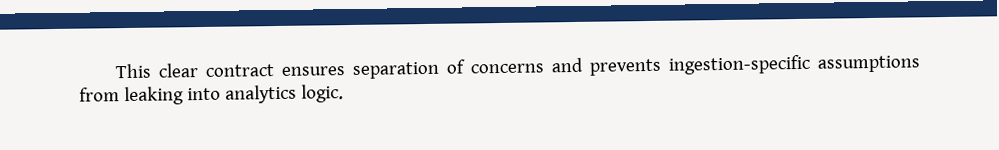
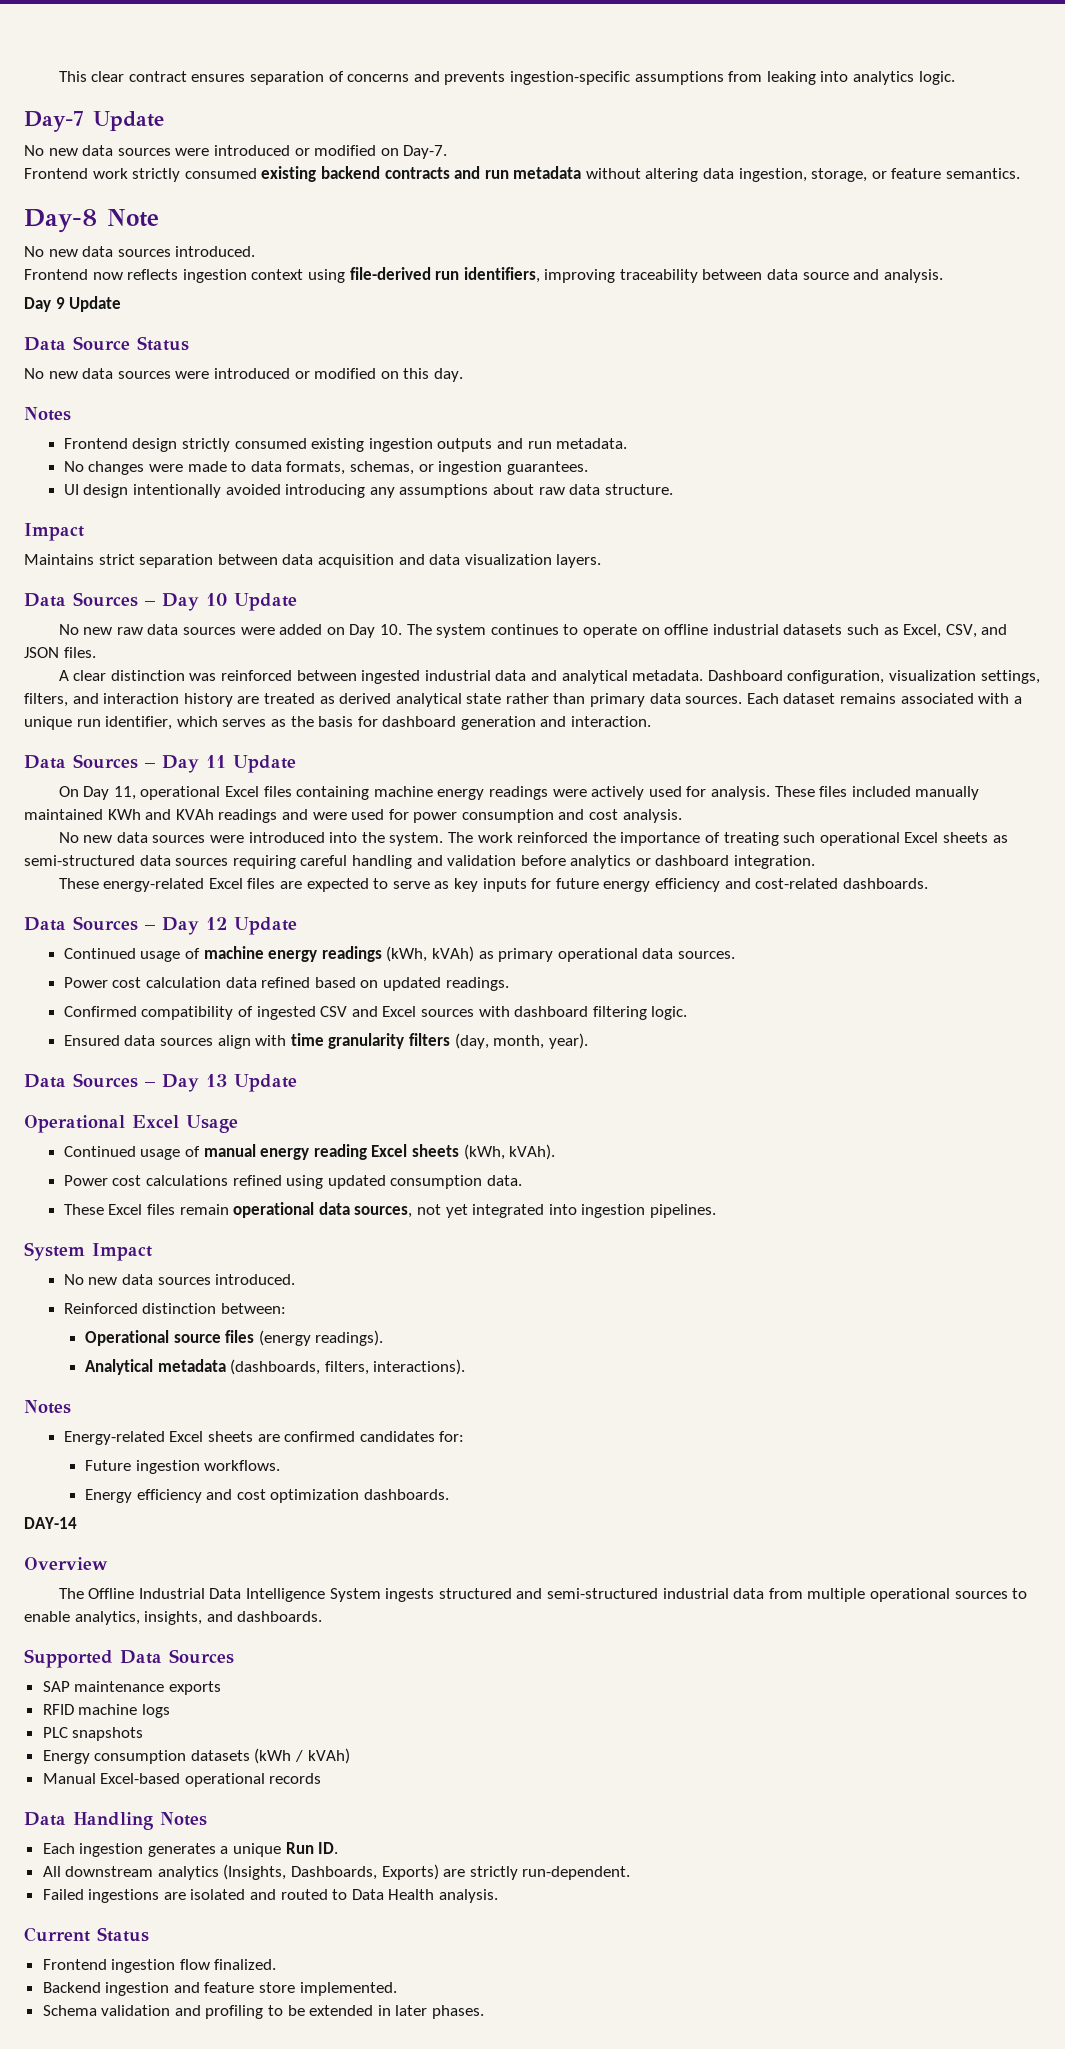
(344, 93) none -> [24,111,164,132] [24,145,448,159] [24,166,1021,182] [24,209,159,233] [24,246,256,257] [24,267,943,283] [24,296,122,312] [24,336,189,351] [24,368,463,382] [24,407,71,421] [63,438,628,452] [63,461,588,475] [63,484,673,498] [24,523,84,541] [24,554,602,568] [24,592,297,611] [58,624,1008,638] [24,647,96,658] [58,670,1040,684] [24,693,1022,707] [24,716,652,730] [24,754,296,773] [58,786,980,800] [24,809,682,823] [58,832,1008,846] [24,855,816,869] [58,878,928,892] [24,916,297,935] [63,946,735,962] [63,977,509,991] [63,1006,688,1020] [63,1033,588,1049] [24,1073,297,1092] [24,1115,238,1133] [63,1144,556,1160] [63,1175,522,1189] [63,1202,716,1218] [24,1242,152,1261] [63,1274,296,1285] [63,1303,286,1314] [84,1330,384,1346] [84,1359,466,1375] [24,1400,71,1414] [63,1431,465,1445] [84,1460,281,1474] [84,1489,449,1503] [24,1517,77,1529] [24,1557,108,1570] [58,1588,1028,1602] [24,1611,323,1625] [24,1649,234,1668] [42,1681,221,1695] [42,1704,170,1718] [42,1727,144,1741] [42,1748,350,1764] [42,1773,322,1787] [24,1812,207,1830] [42,1842,339,1857] [42,1864,631,1880] [42,1889,499,1903] [24,1927,149,1942] [42,1959,277,1973] [42,1982,397,1996] [42,2005,485,2019] // Day-7 Update // No new data sources were introduced or modified on Day-7. // Frontend work strictly consumed existing backend contracts and run metadata without altering data ingestion, storage, or feature semantics. // Day-8 Note // No new data sources introduced. // Frontend now reflects ingestion context using file-derived run identifiers, improving traceability between data source and analysis. // Day 9 Update // Data Source Status // No new data sources were introduced or modified on this day. // Notes // Frontend design strictly consumed existing ingestion outputs and run metadata. // No changes were made to data formats, schemas, or ingestion guarantees. // UI design intentionally avoided introducing any assumptions about raw data structure. // Impact // Maintains strict separation between data acquisition and data visualization layers. // Data Sources – Day 10 Update // No new raw data sources were added on Day 10. The system continues to operate on offline industrial datasets such as Excel, CSV, and JSON files. // A clear distinction was reinforced between ingested industrial data and analytical metadata. Dashboard configuration, visualization settings, filters, and interaction history are treated as derived analytical state rather than primary data sources. Each dataset remains associated with a unique run identifier, which serves as the basis for dashboard generation and interaction. // Data Sources – Day 11 Update // On Day 11, operational Excel files containing machine energy readings were actively used for analysis. These files included manually maintained KWh and KVAh readings and were used for power consumption and cost analysis. // No new data sources were introduced into the system. The work reinforced the importance of treating such operational Excel sheets as semi-structured data sources requiring careful handling and validation before analytics or dashboard integration. // These energy-related Excel files are expected to serve as key inputs for future energy efficiency and cost-related dashboards. // Data Sources – Day 12 Update // Continued usage of machine energy readings (kWh, kVAh) as primary operational data sources. // Power cost calculation data refined based on updated readings. // Confirmed compatibility of ingested CSV and Excel sources with dashboard filtering logic. // Ensured data sources align with time granularity filters (day, month, year). // Data Sources – Day 13 Update // Operational Excel Usage // Continued usage of manual energy reading Excel sheets (kWh, kVAh). // Power cost calculations refined using updated consumption data. // These Excel files remain operational data sources, not yet integrated into ingestion pipelines. // System Impact // No new data sources introduced. // Reinforced distinction between: // Operational source files (energy readings). // Analytical metadata (dashboards, filters, interactions). // Notes // Energy-related Excel sheets are confirmed candidates for: // Future ingestion workflows. // Energy efficiency and cost optimization dashboards. // DAY-14 // Overview // The Offline Industrial Data Intelligence System ingests structured and semi-structured industrial data from multiple operational sources to enable analytics, insights, and dashboards. // Supported Data Sources // SAP maintenance exports // RFID machine logs // PLC snapshots // Energy consumption datasets (kWh / kVAh) // Manual Excel-based operational records // Data Handling Notes // Each ingestion generates a unique Run ID. // All downstream analytics (Insights, Dashboards, Exports) are strictly run-dependent. // Failed ingestions are isolated and routed to Data Health analysis. // Current Status // Frontend ingestion flow finalized. // Backend ingestion and feature store implemented. // Schema validation and profiling to be extended in later phases.

